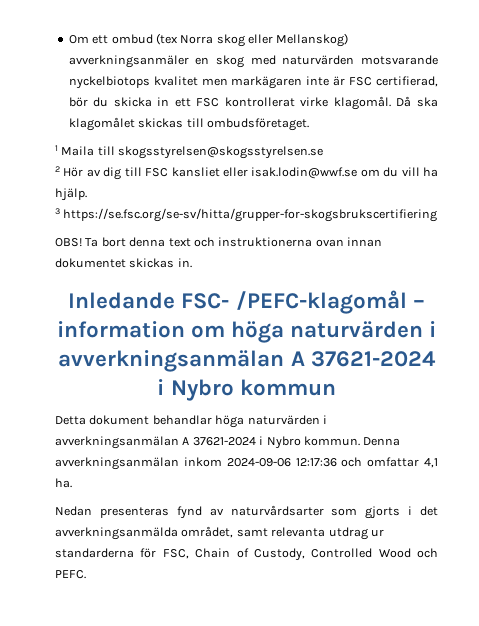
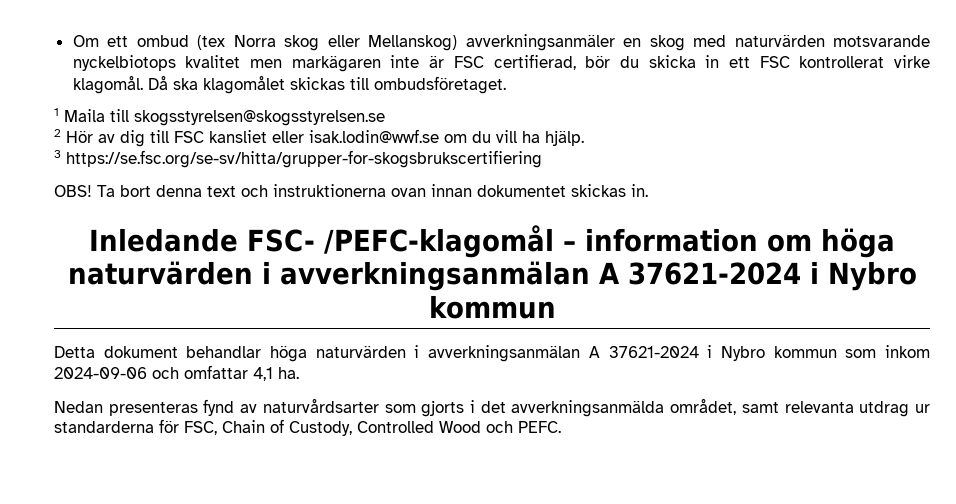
[303,436,401,446] [55,457,179,470] kommun. Denna avverkningsanmälan -> [773,346,877,358] kommun som
[295,458,337,467] 12:17:36 -> (147, 373) none

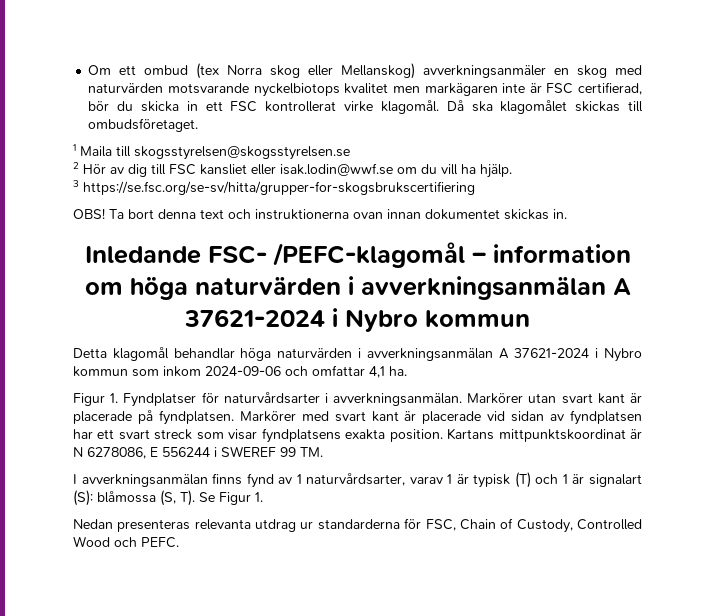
[103,346,178,358] dokument -> [112,347,169,361] klagomål
[54,398,779,417] Nedan presenteras fynd av naturvårdsarter som gjorts i det avverkningsanmälda området, samt -> [73,392,642,407] [73,410,643,425] [73,428,642,443] [73,446,323,459] [73,472,643,488] [73,490,263,506] [73,519,191,532] Figur 1. Fyndplatser för naturvårdsarter i avverkningsanmälan. Markörer utan svart kant är placerade på fyndplatsen. Markörer med svart kant är placerade vid sidan av fyndplatsen har ett svart streck som visar fyndplatsens exakta position. Kartans mittpunktskoordinat är N 6278086, E 556244 i SWEREF 99 TM. // I avverkningsanmälan finns fynd av 1 naturvårdsarter, varav 1 är typisk (T) och 1 är signalart (S): blåmossa (S, T). Se Figur 1. // Nedan presenteras

